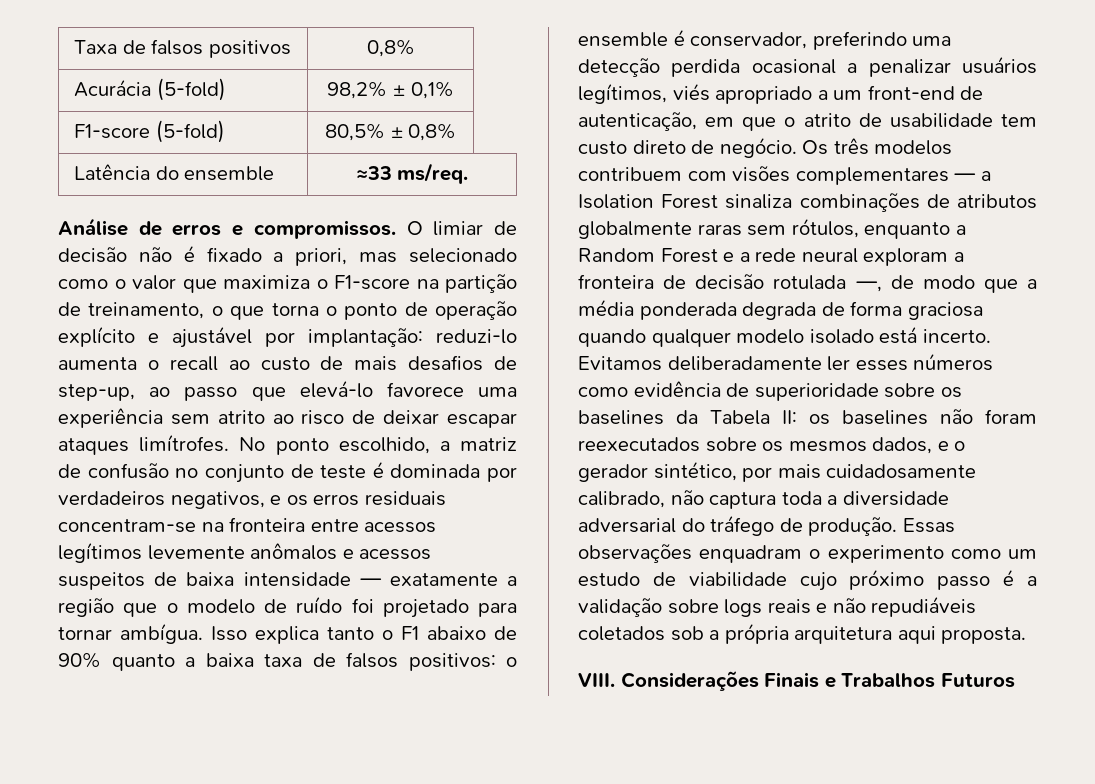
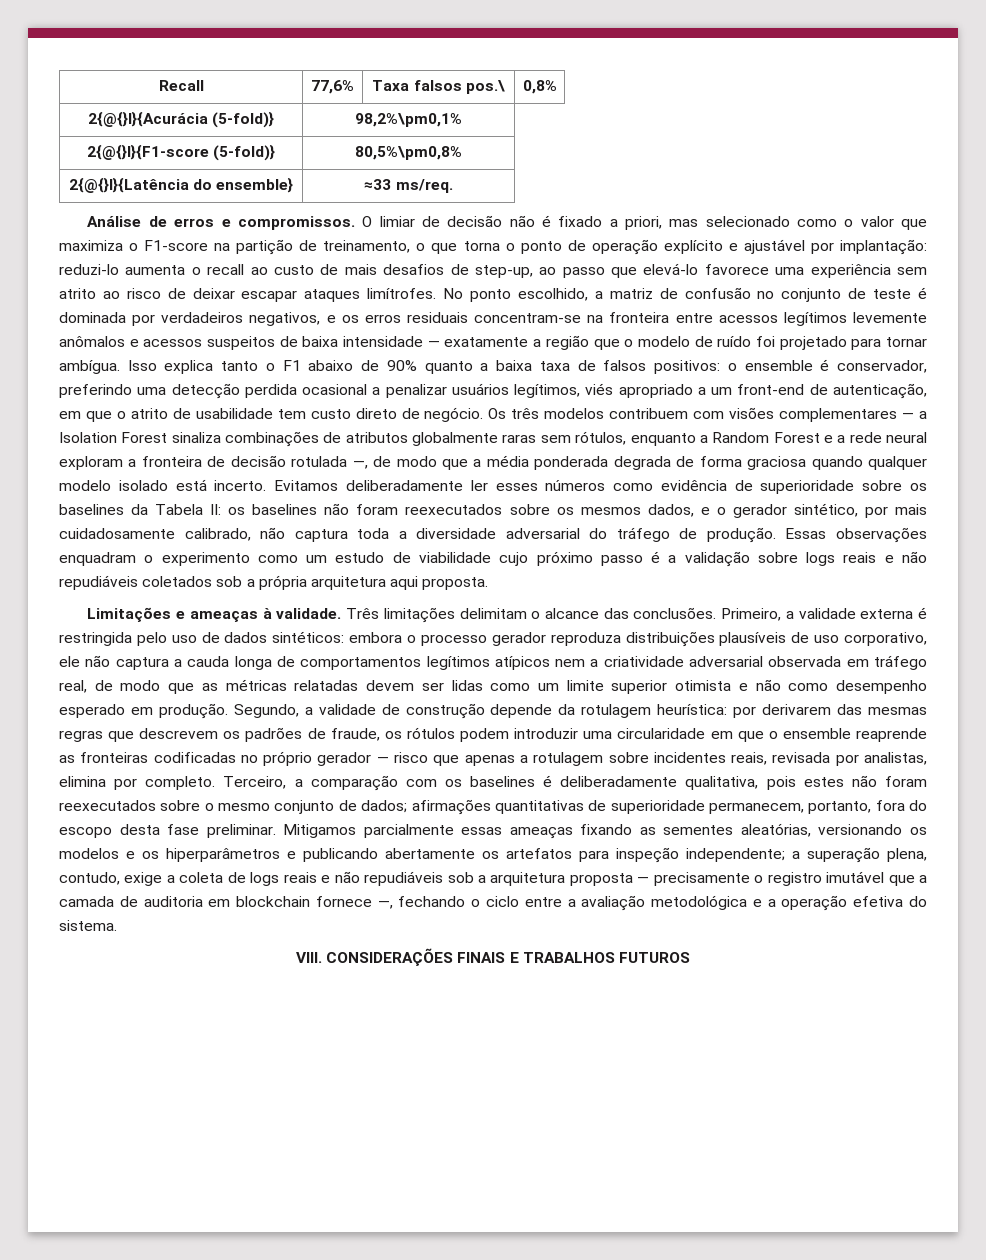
[74,39,291,58] [366,39,415,57] [74,78,226,101] [327,81,454,99] [74,120,225,143] [324,123,457,141] [74,164,275,181] Taxa de falsos positivos | 0,8% // Acurácia (5-fold) | 98,2% ± 0,1% // F1-score (5-fold) | 80,5% ± 0,8% // Latência do ensemble -> [158,80,204,91] [311,80,354,94] [372,80,505,94] [522,80,557,94] [87,111,275,128] [355,113,462,127] [86,144,276,161] [355,146,462,160] [68,177,294,193] Recall | 77,6% | Taxa falsos pos.\ | 0,8% // 2{@{}l}{Acurácia (5-fold)} | 98,2%\pm0,1% // 2{@{}l}{F1-score (5-fold)} | 80,5%\pm0,8% // 2{@{}l}{Latência do ensemble}
[578,671,1015,691] VIII. Considerações Finais e Trabalhos Futuros -> [87,607,927,623] [59,631,928,647] [59,655,927,670] [59,679,927,694] [59,703,927,719] [59,727,928,742] [59,751,927,766] [59,775,927,791] [59,799,928,815] [59,823,928,839] [59,847,927,863] [59,871,928,886] [59,895,928,911] [59,920,117,931] [296,948,690,966] Limitações e ameaças à validade. Três limitações delimitam o alcance das conclusões. Primeiro, a validade externa é restringida pelo uso de dados sintéticos: embora o processo gerador reproduza distribuições plausíveis de uso corporativo, ele não captura a cauda longa de comportamentos legítimos atípicos nem a criatividade adversarial observada em tráfego real, de modo que as métricas relatadas devem ser lidas como um limite superior otimista e não como desempenho esperado em produção. Segundo, a validade de construção depende da rotulagem heurística: por derivarem das mesmas regras que descrevem os padrões de fraude, os rótulos podem introduzir uma circularidade em que o ensemble reaprende as fronteiras codificadas no próprio gerador — risco que apenas a rotulagem sobre incidentes reais, revisada por analistas, elimina por completo. Terceiro, a comparação com os baselines é deliberadamente qualitativa, pois estes não foram reexecutados sobre o mesmo conjunto de dados; afirmações quantitativas de superioridade permanecem, portanto, fora do escopo desta fase preliminar. Mitigamos parcialmente essas ameaças fixando as sementes aleatórias, versionando os modelos e os hiperparâmetros e publicando abertamente os artefatos para inspeção independente; a superação plena, contudo, exige a coleta de logs reais e não repudiáveis sob a arquitetura proposta — precisamente o registro imutável que a camada de auditoria em blockchain fornece —, fechando o ciclo entre a avaliação metodológica e a operação efetiva do sistema. // VIII. CONSIDERAÇÕES FINAIS E TRABALHOS FUTUROS

